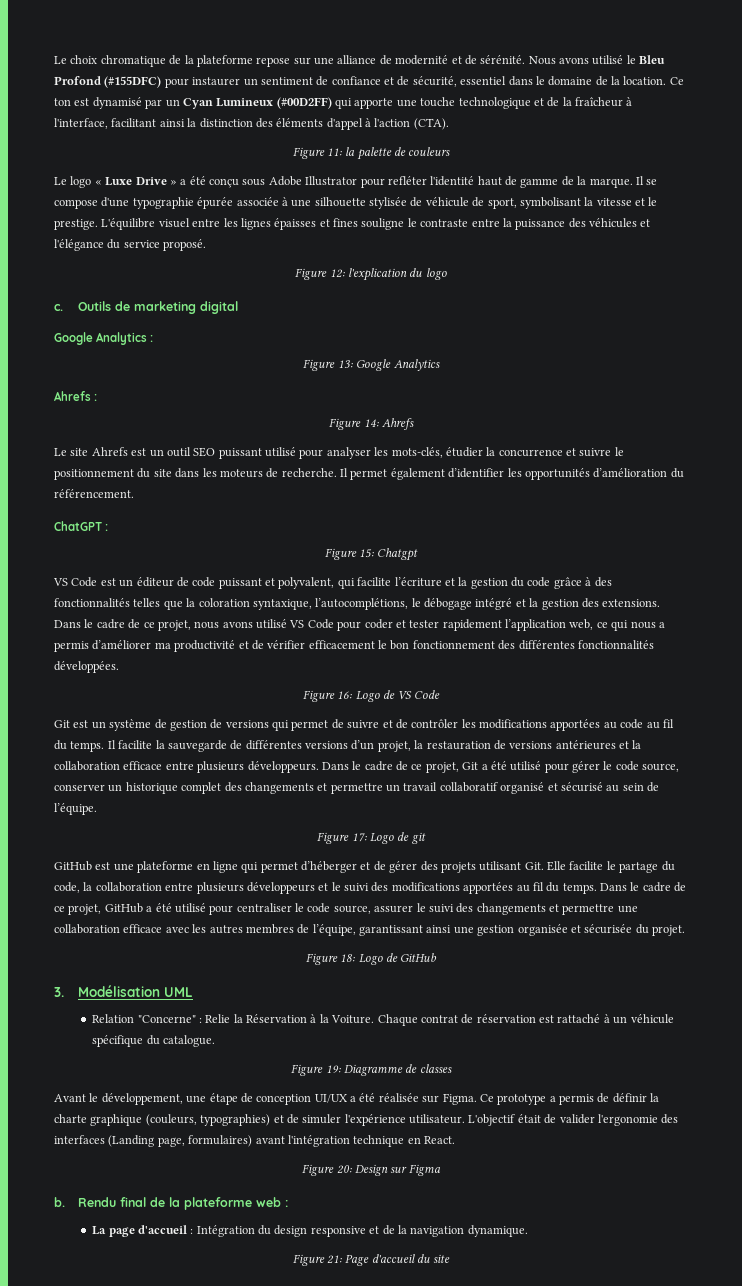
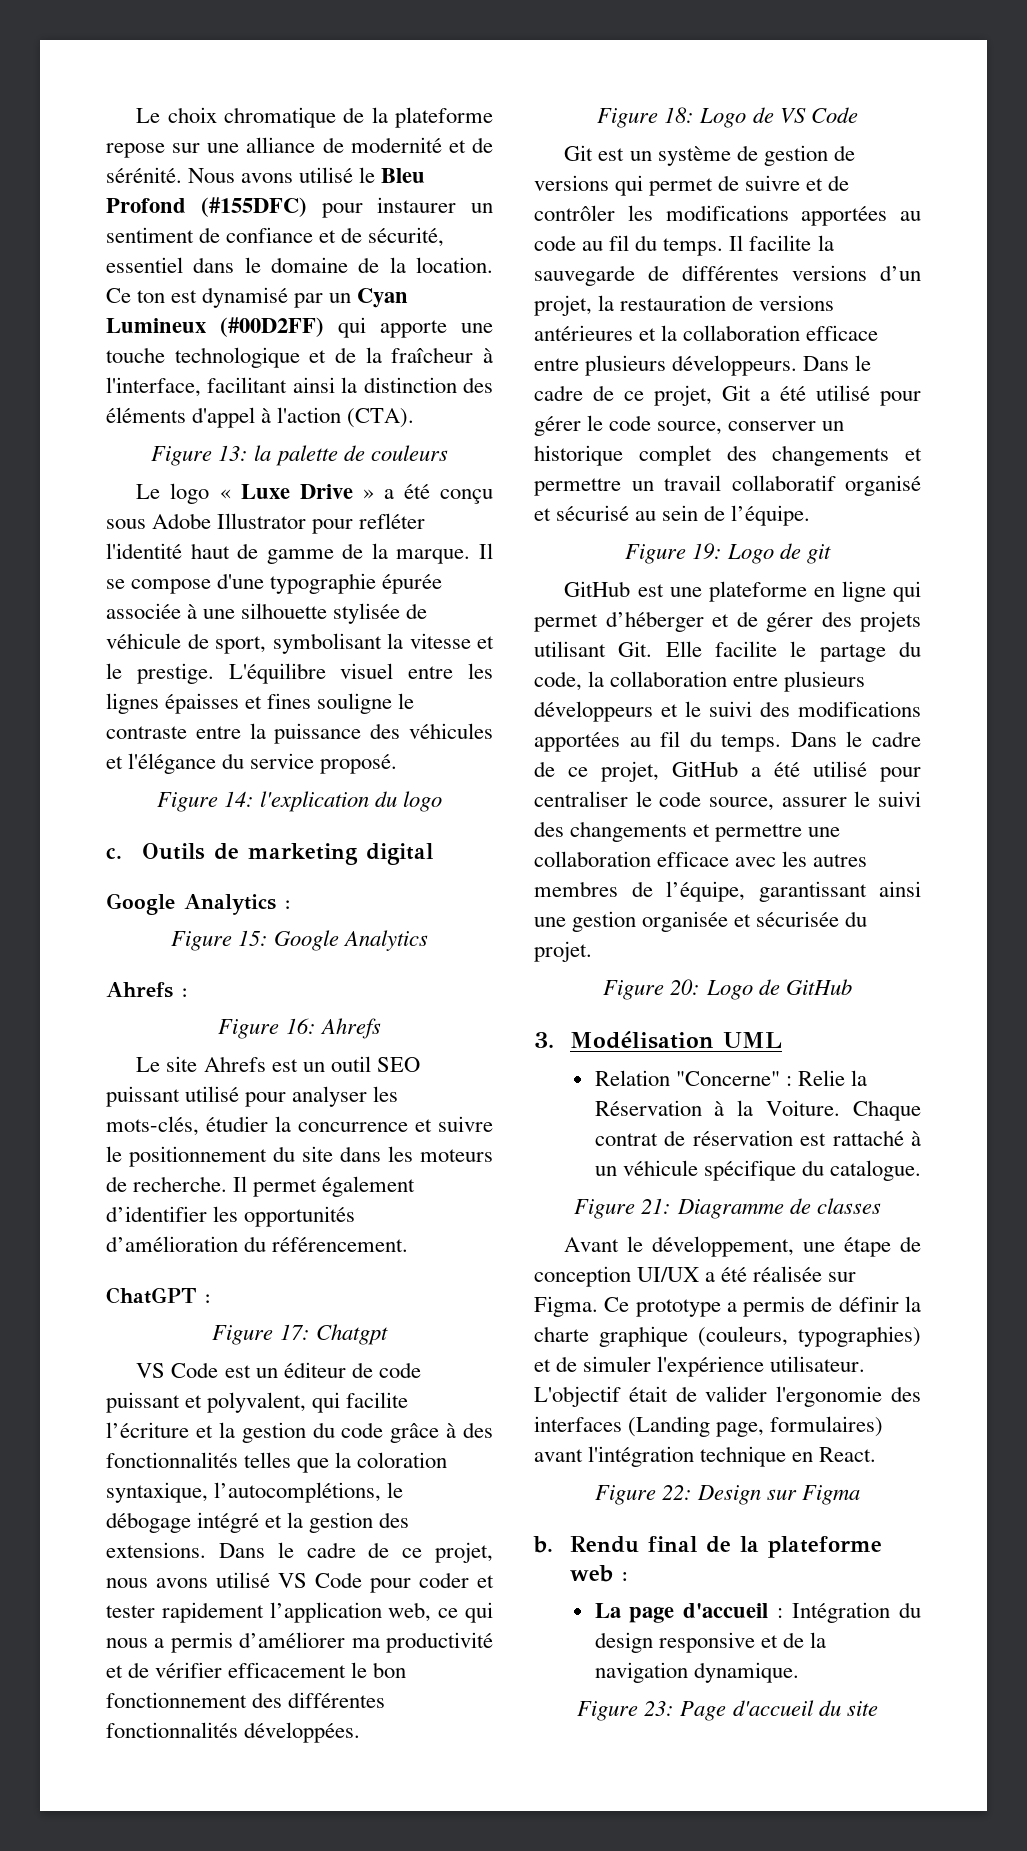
[326,148,342,156] 11: -> [218,445,249,461] 13:
[329,269,345,278] 12: -> [223,791,254,807] 14:
[337,360,353,368] 13: -> [237,930,268,946] 15:
[363,419,379,427] 14: -> [285,1018,316,1034] 16:
[359,549,374,558] 15: -> [279,1324,310,1340] 17:
[337,691,353,699] 16: -> [664,107,695,123] 18:
[351,833,367,842] 17: -> [691,543,722,559] 19:
[340,954,356,962] 18: -> [670,979,701,995] 20:
[325,1065,341,1073] 19: -> [641,1198,672,1214] 21:
[336,1165,352,1174] 20: -> [661,1485,692,1500] 22:
[326,1255,342,1264] 21: -> [644,1701,675,1716] 23:

